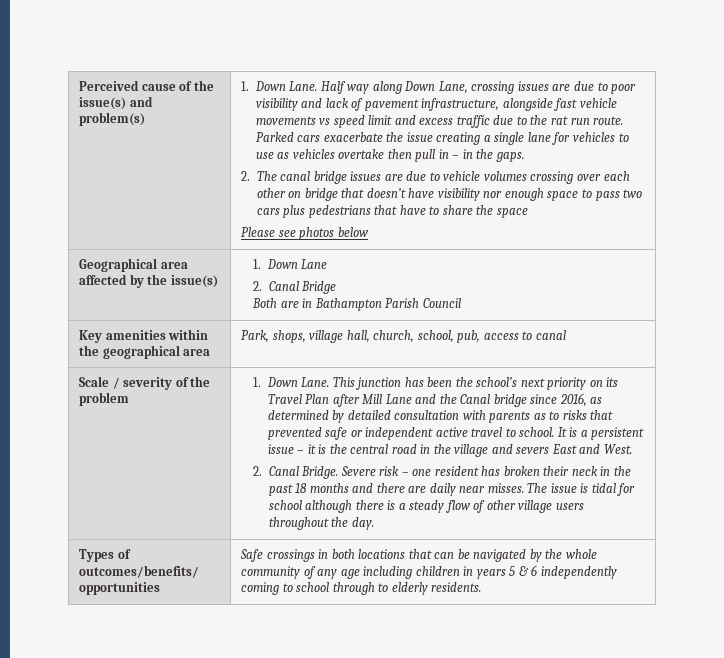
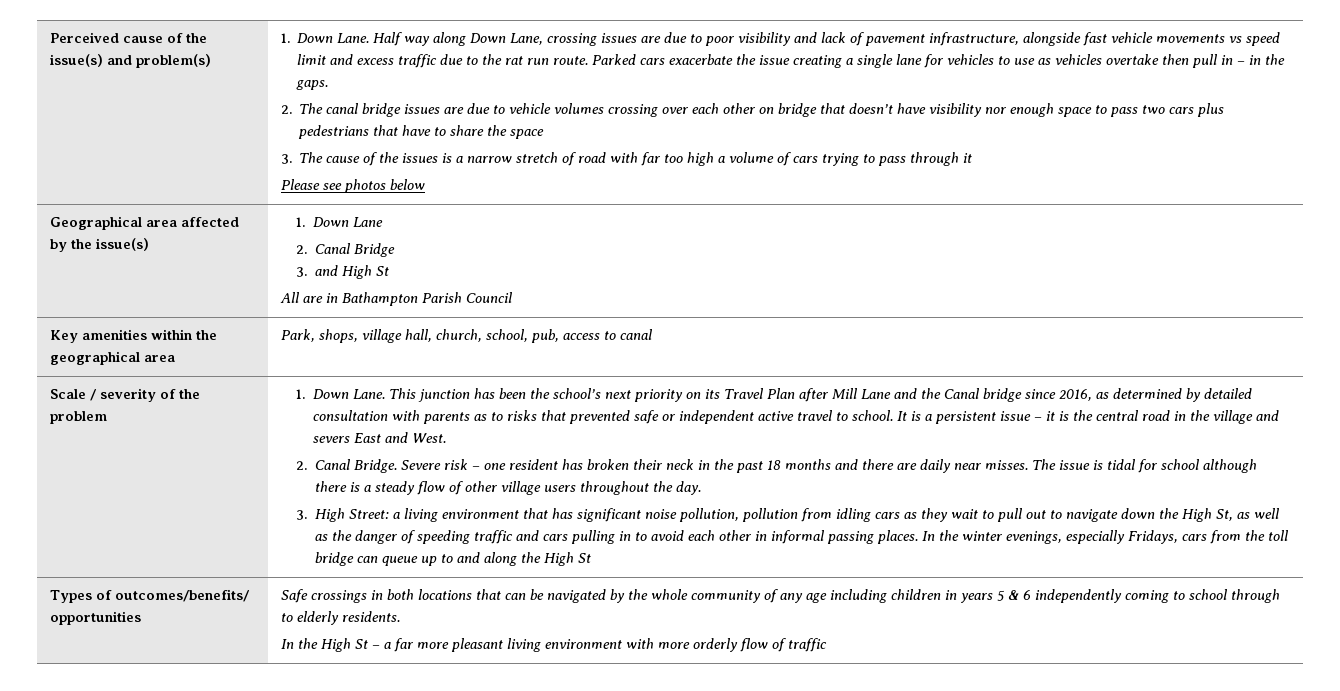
(528, 213) none -> [280,152,972,166] // 3. The cause of the issues is a narrow stretch of road with far too high a volume of cars trying to pass through it
[252,298,278,308] Both -> [296,265,389,279] [279,292,300,303] 3. and High St // All
(374, 523) none -> [296,508,1280,522] [314,530,1289,544] [314,552,591,566] // 3. High Street: a living environment that has significant noise pollution, pollution from idling cars as they wait to pull out to navigate down the High St, as well as the danger of speeding traffic and cars pulling in to avoid each other in informal passing places. In the winter evenings, especially Fridays, cars from the toll bridge can queue up to and along the High St
(482, 587) none -> [280,638,827,652] // In the High St – a far more pleasant living environment with more orderly flow of traffic

